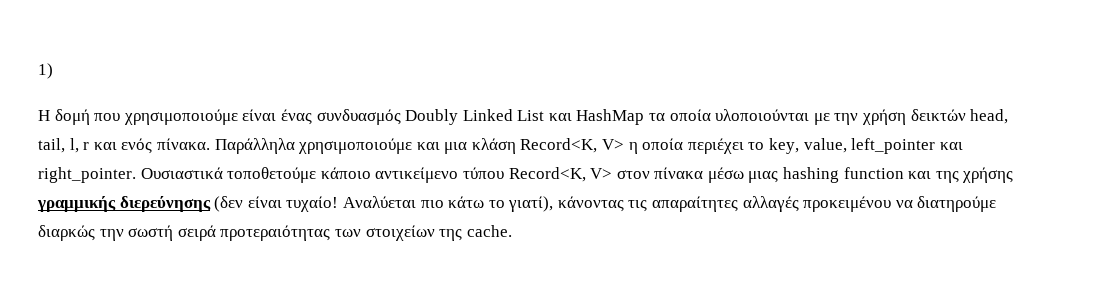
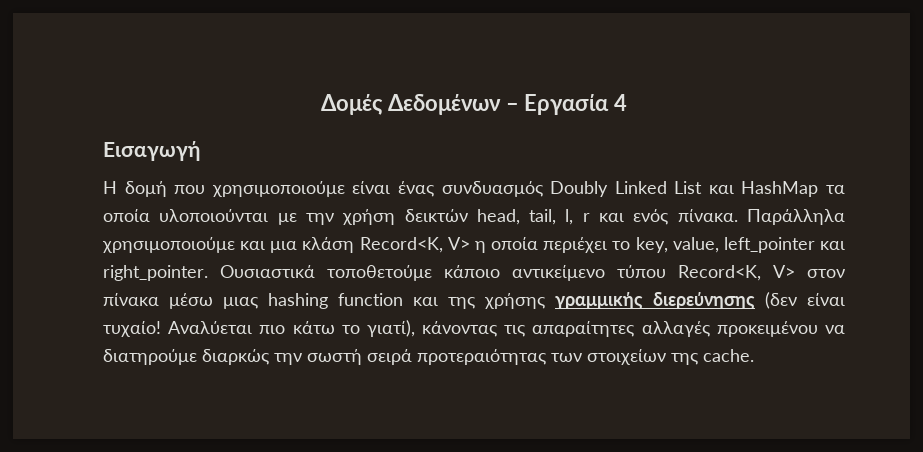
[38,63,53,79] 1) -> [320,94,628,115] [103,141,200,161] Δομές Δεδομένων – Εργασία 4 // Εισαγωγή

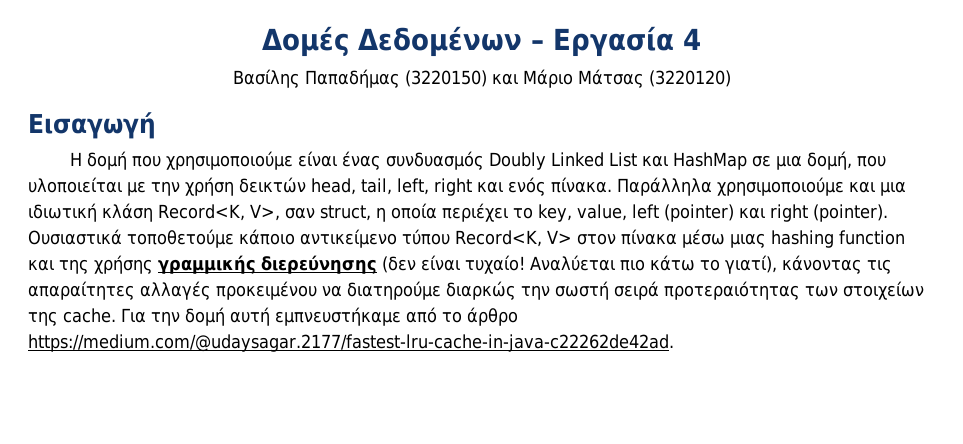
(628, 102) none -> [232,69,731,88] // Βασίλης Παπαδήμας (3220150) και Μάριο Μάτσας (3220120)
[826,185,846,194] [103,209,269,222] τα οποία υλοποιούνται -> [751,151,886,170] [28,177,122,193] σε μια δομή, που υλοποιείται
[565,209,590,225] l, r -> [397,178,472,196] left, right
(298, 247) none -> [28,203,97,222] ιδιωτική
[447,237,470,250] V> -> [249,204,371,221] V>, σαν struct,
[723,237,845,253] [103,265,208,281] left_pointer και right_pointer. -> [631,204,888,222] left (pointer) και right (pointer).
(754, 355) none -> [121,307,518,326] [28,334,674,352] Για την δομή αυτή εμπνευστήκαμε από το άρθρο https://medium.com/@udaysagar.2177/fastest-lru-cache-in-java-c22262de42ad.

